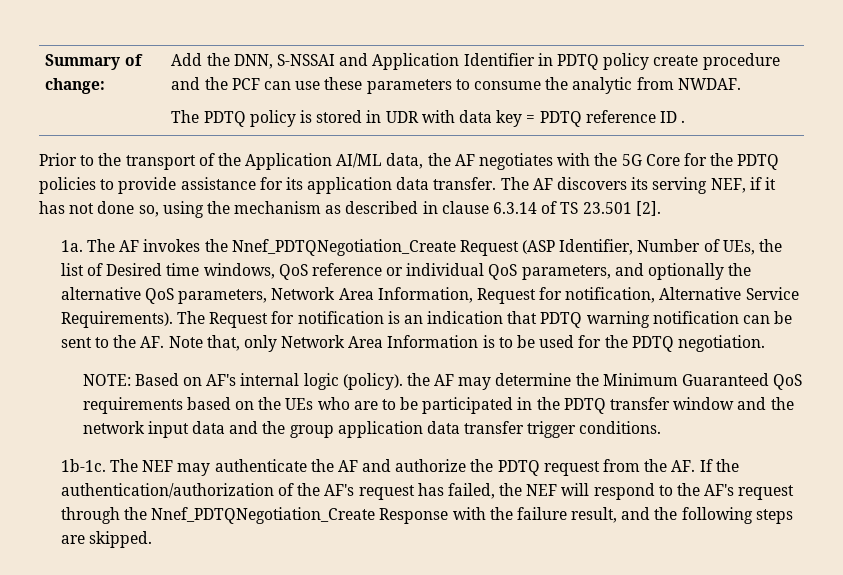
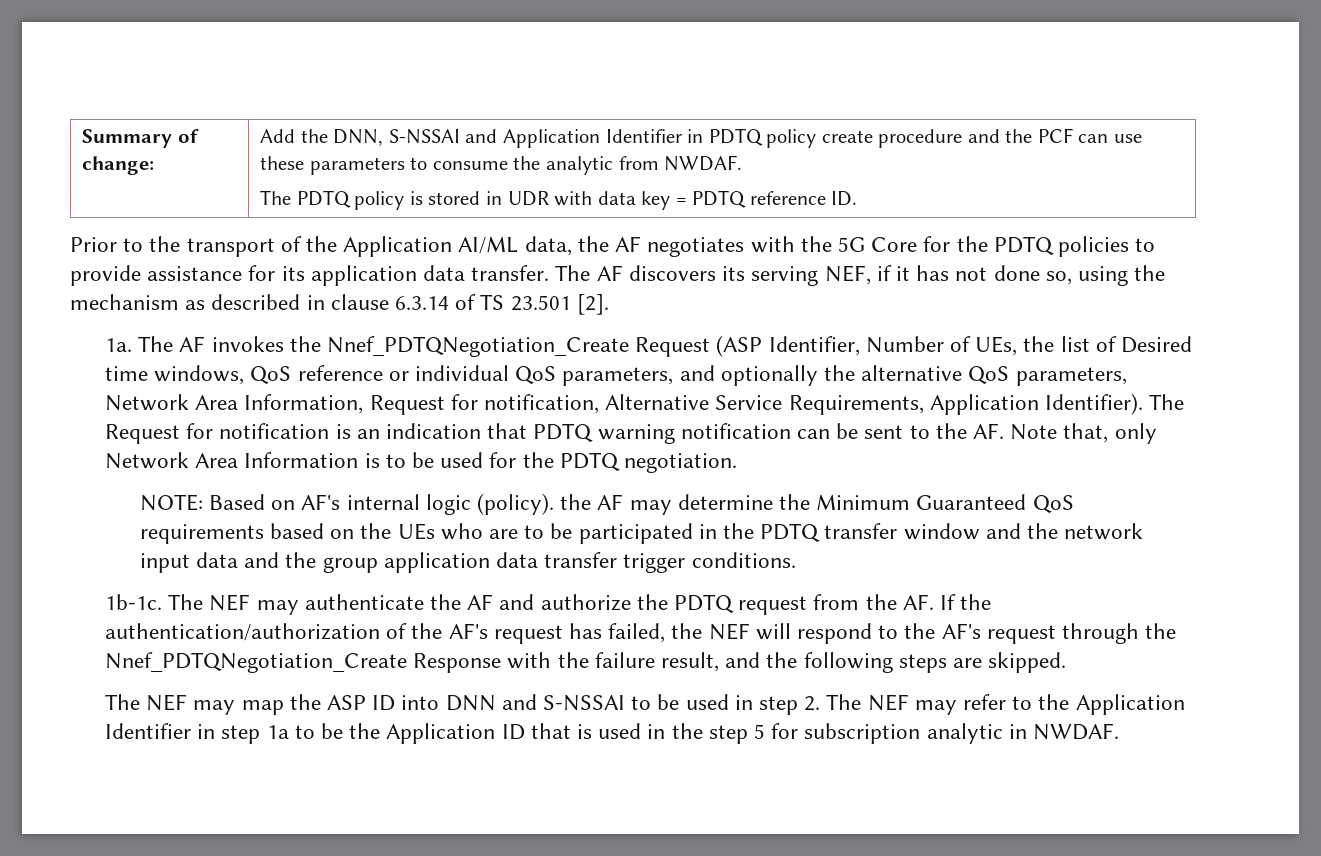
[659,111,686,123] ID . -> [831,191,858,206] ID.
[60,311,173,328] Requirements). -> [788,393,1143,415] Requirements, Application Identifier).
(152, 539) none -> [104,694,1185,715] [104,723,1120,744] // The NEF may map the ASP ID into DNN and S-NSSAI to be used in step 2. The NEF may refer to the Application Identifier in step 1a to be the Application ID that is used in the step 5 for subscription analytic in NWDAF.

